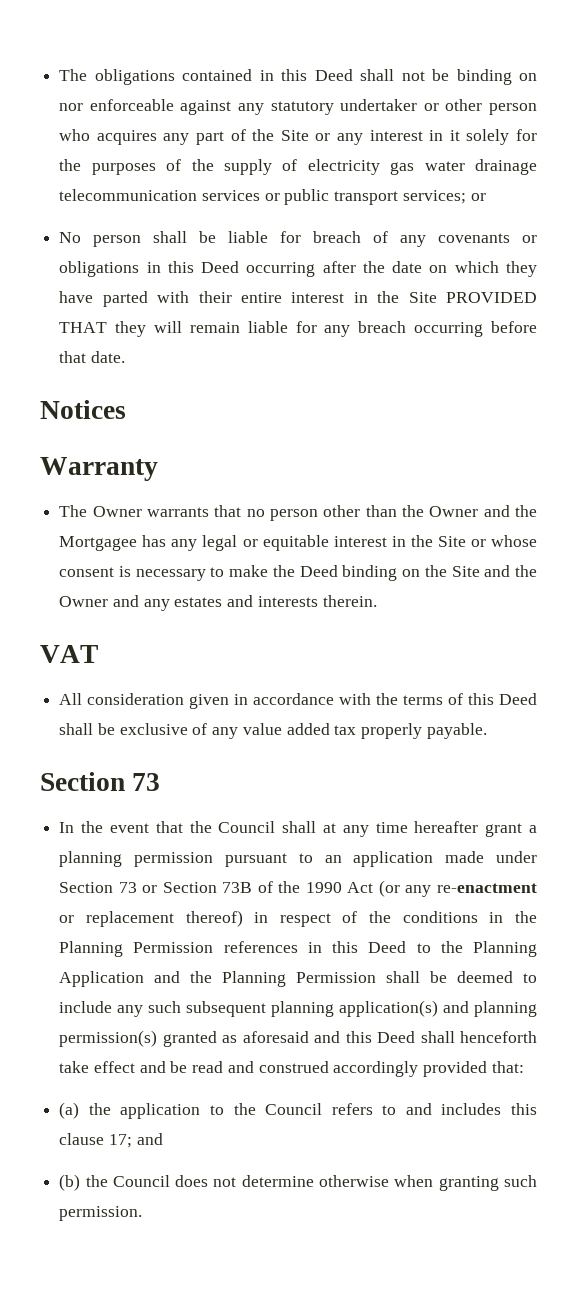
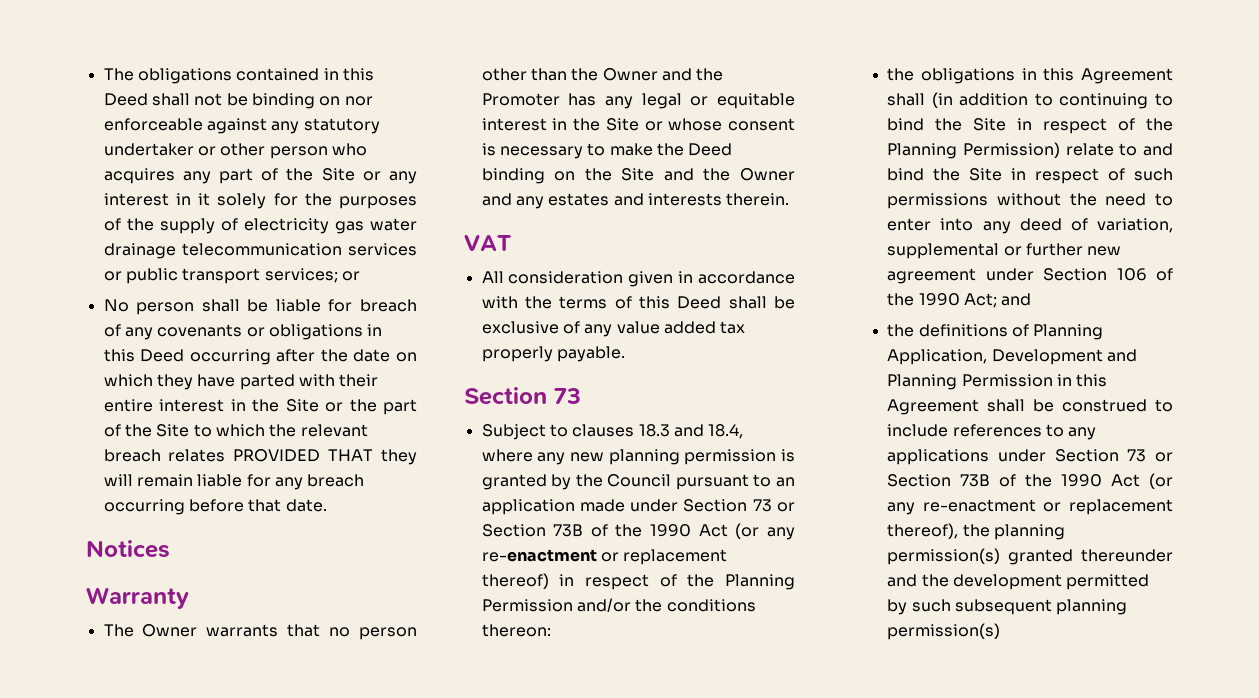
(437, 297) none -> [325,399,417,415] [103,424,368,437] [103,449,226,462] or the part of the Site to which the relevant breach relates
[59,536,138,551] Mortgagee -> [481,93,560,106] Promoter
[59,821,537,837] [59,851,214,867] In the event that the Council shall at any time hereafter grant a planning permission -> [481,424,744,440] [481,449,795,465] [481,474,672,490] Subject to clauses 18.3 and 18.4, where any new planning permission is granted by the Council
[402,911,538,923] [59,941,537,957] [59,971,537,987] [59,1000,537,1017] [59,1030,537,1047] [59,1061,524,1077] [59,1102,537,1119] [59,1133,163,1148] [59,1174,537,1191] [59,1206,143,1221] conditions in the Planning Permission references in this Deed to the Planning Application and the Planning Permission shall be deemed to include any such subsequent planning application(s) and planning permission(s) granted as aforesaid and this Deed shall henceforth take effect and be read and construed accordingly provided that: // (a) the application to the Council refers to and includes this clause 17; and // (b) the Council does not determine otherwise when granting such permission. -> [725,574,795,590] [481,598,756,612] [481,624,551,637] [887,68,1173,84] [887,92,1173,109] [887,118,1173,134] [887,142,1173,159] [887,168,1173,184] [887,193,1173,209] [887,218,1173,234] [887,243,1122,259] [887,268,1173,284] [887,293,1032,308] [887,324,1104,340] [887,349,1137,365] [887,374,1108,390] [887,399,1173,415] [887,424,1097,440] [887,449,1173,465] [887,473,1173,489] [887,499,1173,515] [887,523,1065,540] [887,548,1173,565] [887,574,1150,590] [887,599,1128,615] [887,623,1001,640] Planning Permission and/or the conditions thereon: // the obligations in this Agreement shall (in addition to continuing to bind the Site in respect of the Planning Permission) relate to and bind the Site in respect of such permissions without the need to enter into any deed of variation, supplemental or further new agreement under Section 106 of the 1990 Act; and // the definitions of Planning Application, Development and Planning Permission in this Agreement shall be construed to include references to any applications under Section 73 or Section 73B of the 1990 Act (or any re-enactment or replacement thereof), the planning permission(s) granted thereunder and the development permitted by such subsequent planning permission(s)

